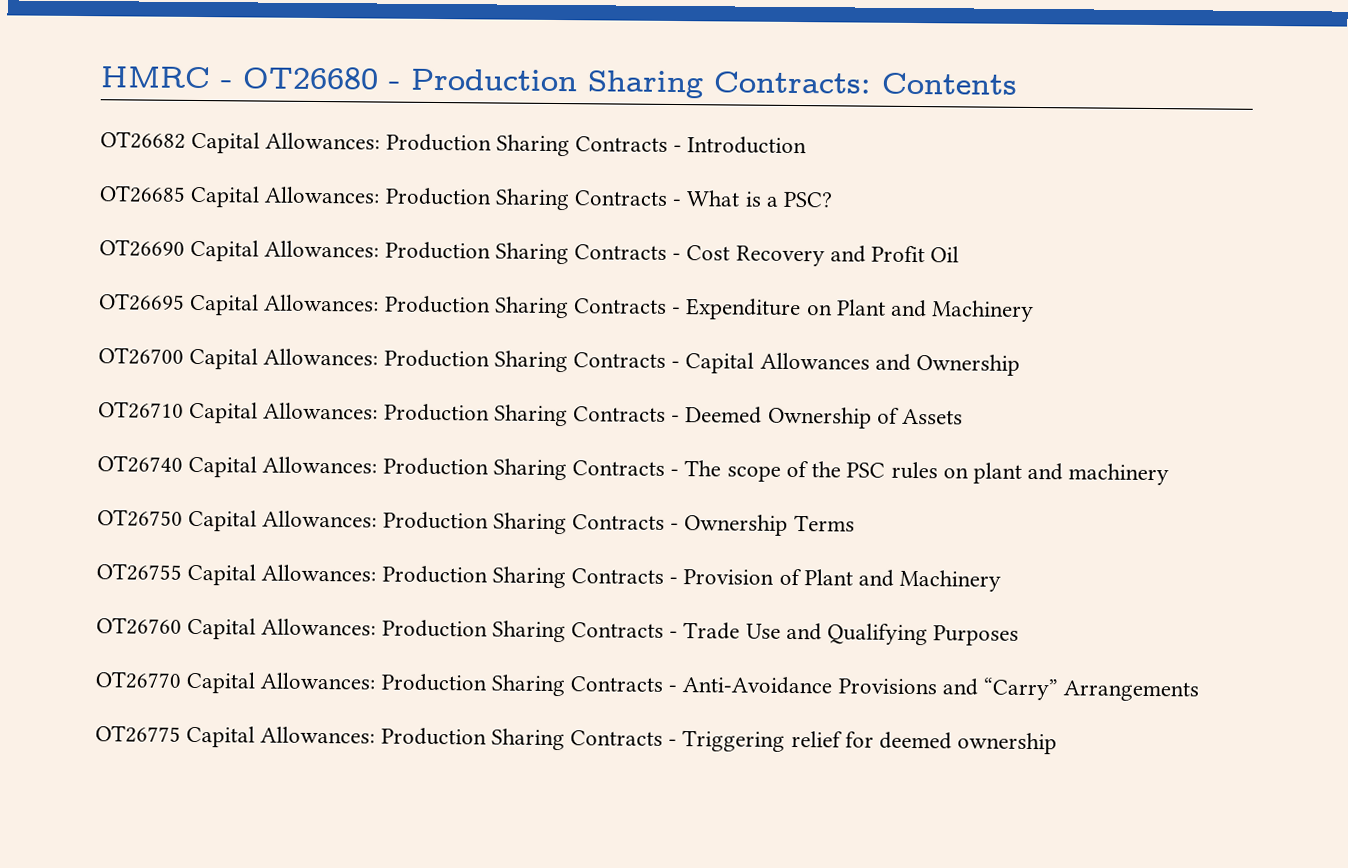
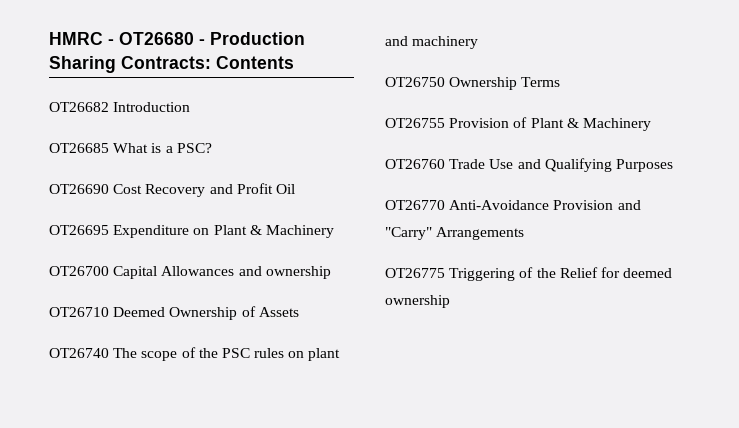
[191,131,808,157] [99,185,682,211] Capital Allowances: Production Sharing Contracts - Introduction // OT26685 Capital Allowances: Production Sharing Contracts - -> [113,102,191,112] [49,143,109,153] Introduction // OT26685
[190,239,682,265] Capital Allowances: Production Sharing Contracts - -> (109, 189) none
[189,293,682,319] Capital Allowances: Production Sharing Contracts - -> (109, 230) none
[890,299,928,318] and -> [249,225,262,235] &
[263,348,755,374] Allowances: Production Sharing Contracts - Capital -> (158, 272) none
[916,354,1021,376] Ownership -> [265,266,331,279] ownership
[189,401,681,427] Capital Allowances: Production Sharing Contracts - -> (109, 312) none
[188,455,680,481] Capital Allowances: Production Sharing Contracts - -> (109, 353) none
[188,509,855,536] [96,563,679,589] Capital Allowances: Production Sharing Contracts - Ownership Terms // OT26755 Capital Allowances: Production Sharing Contracts - -> [449,77,561,90] [385,118,445,128] Ownership Terms // OT26755
[858,569,895,587] and -> [566,118,579,128] &
[187,617,679,643] Capital Allowances: Production Sharing Contracts - -> (445, 164) none
[186,671,1200,702] [95,725,843,752] Capital Allowances: Production Sharing Contracts - Anti-Avoidance Provisions and “Carry” Arrangements // OT26775 Capital Allowances: Production Sharing Contracts - Triggering relief -> [449,200,641,210] [385,227,525,240] [385,267,598,281] Anti-Avoidance Provision and "Carry" Arrangements // OT26775 Triggering of the Relief

